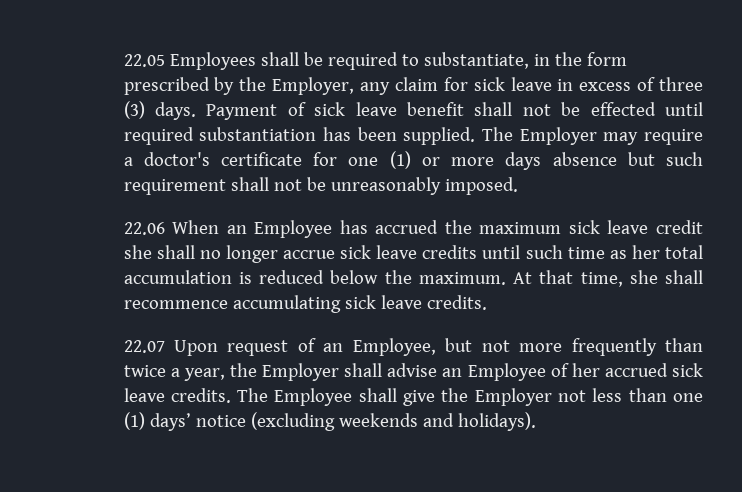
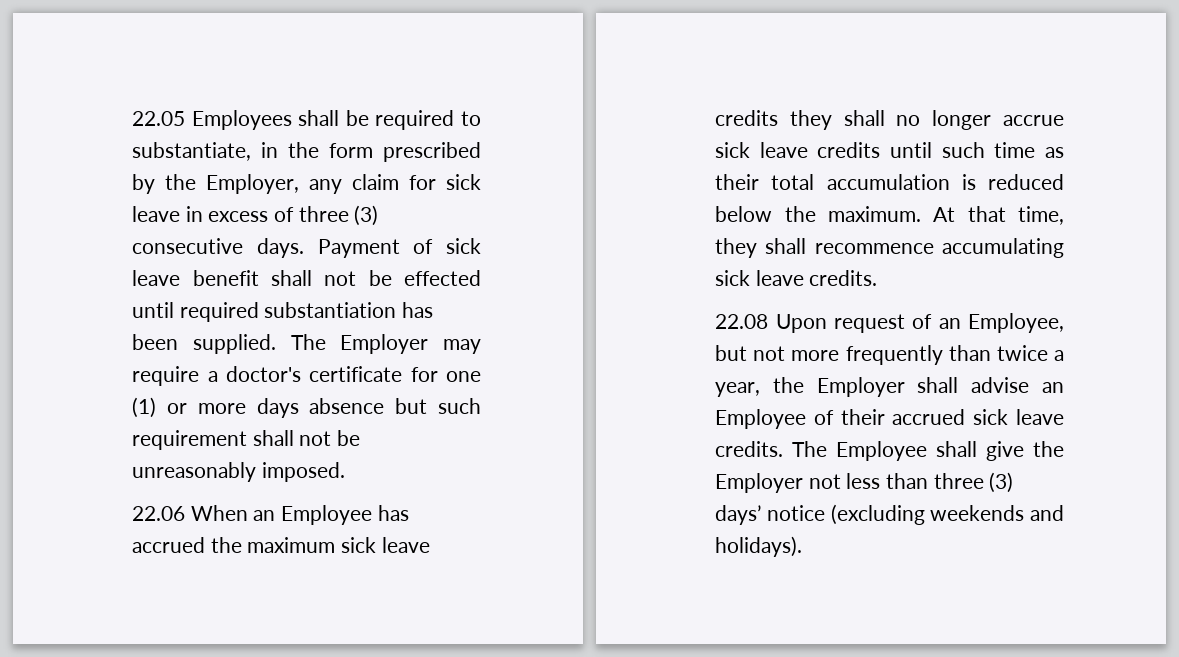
(145, 110) none -> [132,238,244,254] consecutive
[655,220,703,234] [123,245,152,259] credit she -> [715,110,832,130] credits they
[631,245,660,259] her -> [715,174,760,190] their
[629,270,658,284] she -> [715,238,758,258] they
[123,340,165,353] 22.07 -> [715,314,769,329] 22.08
[571,363,600,377] her -> [840,409,885,425] their
[672,393,703,402] [123,412,145,430] one (1) -> [933,472,1014,493] three (3)

